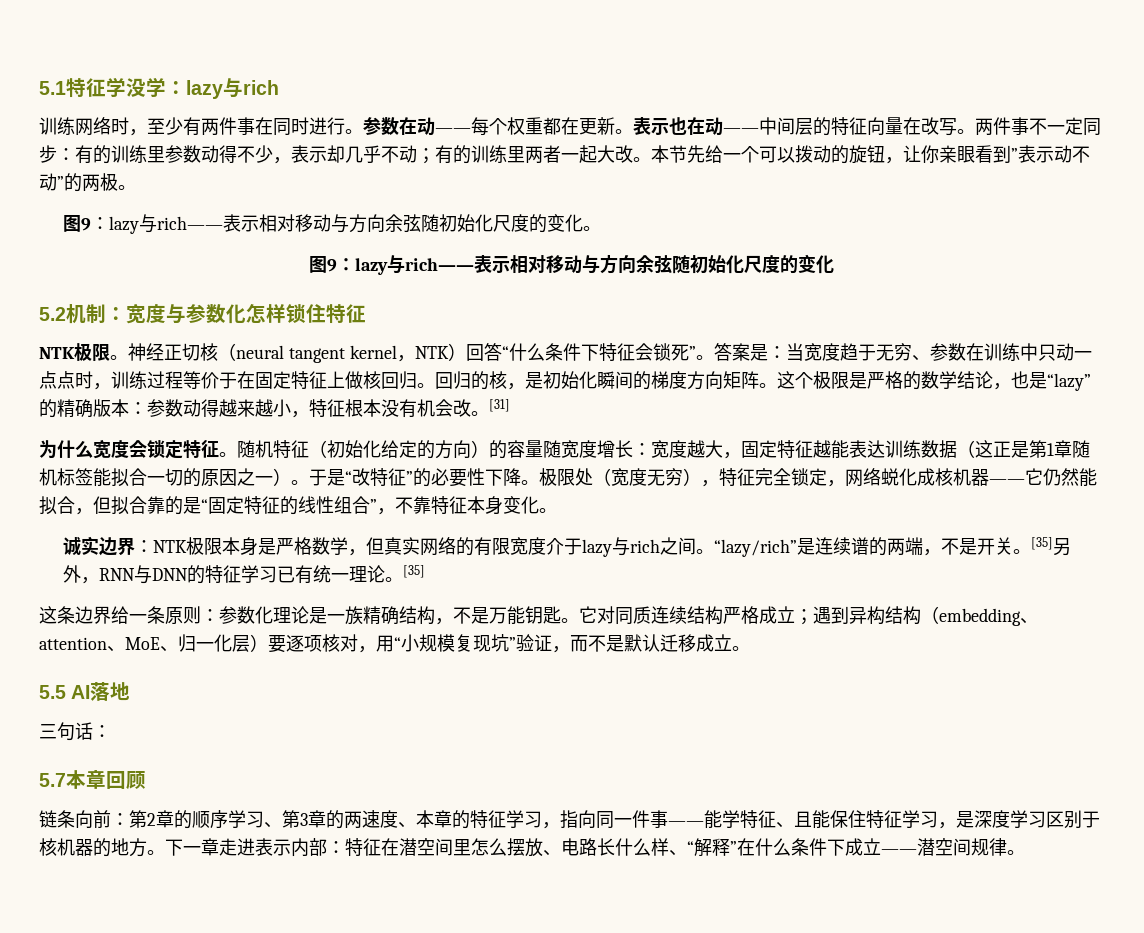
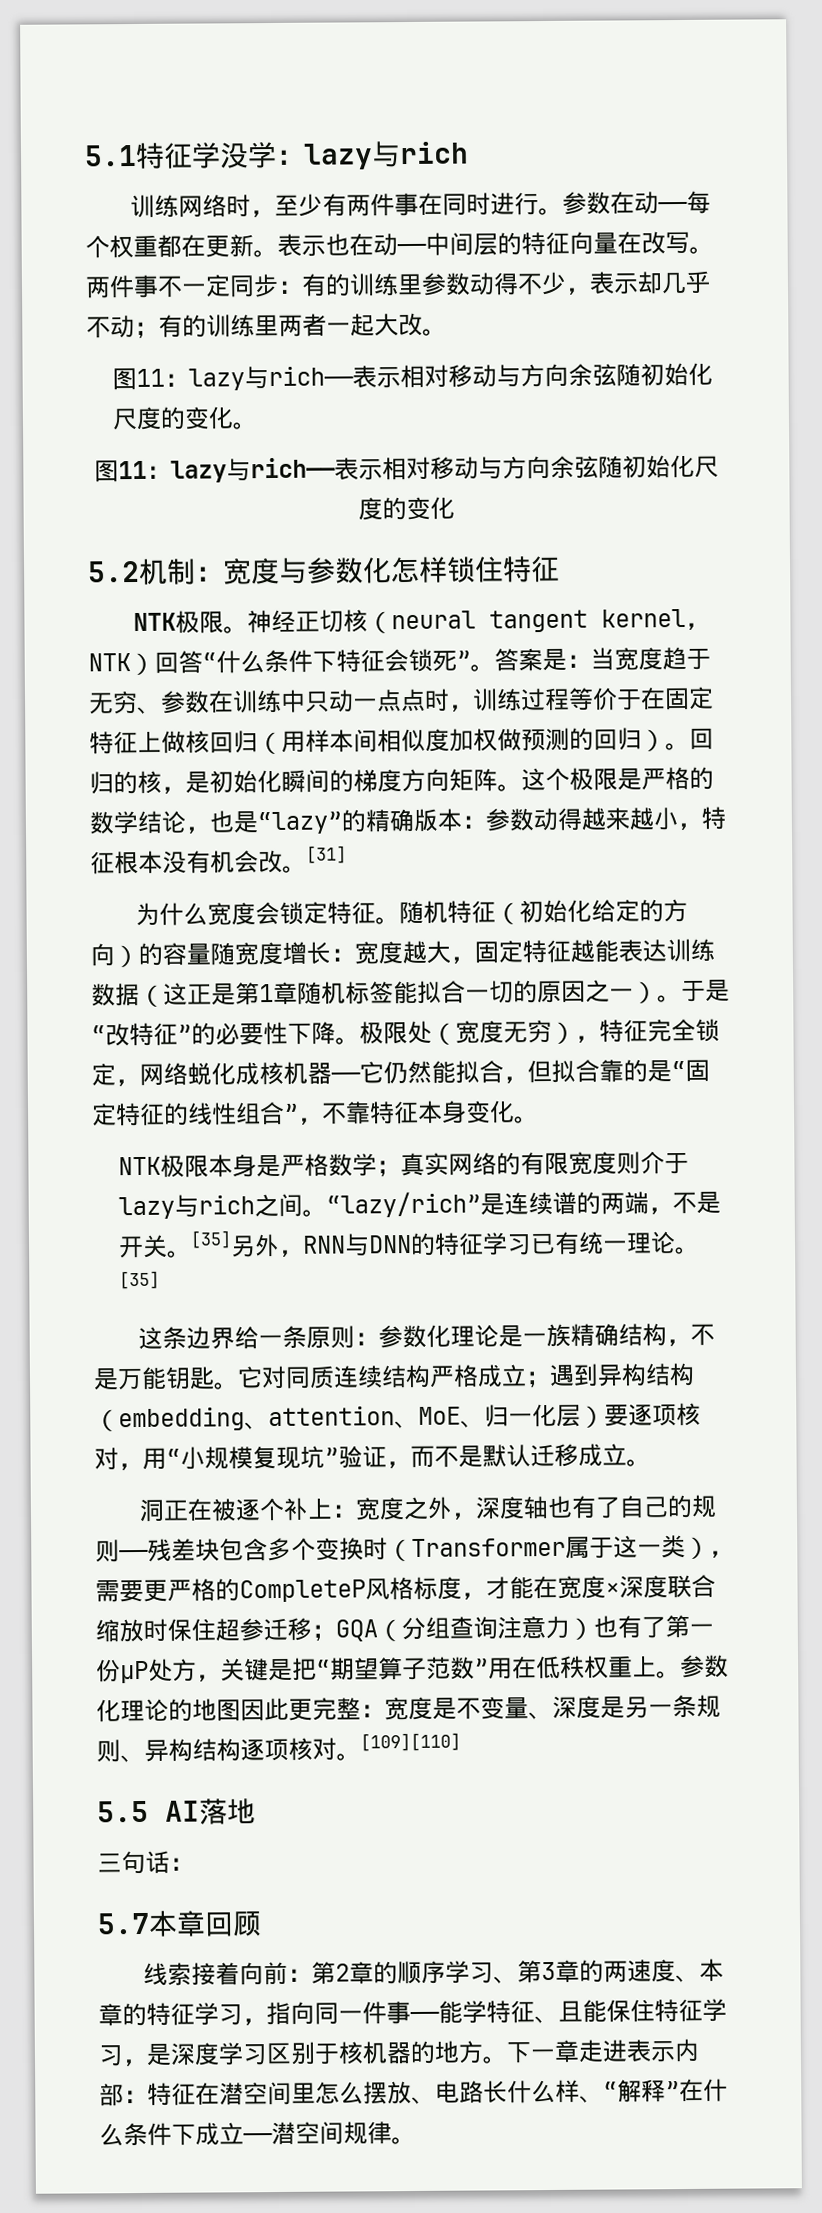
[651,145,1090,164] [39,173,136,192] [62,215,91,232] 本节先给一个可以拨动的旋钮，让你亲眼看到”表示动不动”的两极。 // 图9 -> [112,367,166,391] // 图11
[326,259,337,272] 9 -> [118,460,147,480] 11
(417, 380) none -> [257,727,666,755] （用样本间相似度加权做预测的回归）
[62,536,153,556] 诚实边界： -> (539, 1120) none
[347,537,384,556] ，但 -> [376,1160,402,1178] ；
(546, 546) none -> [616,1151,642,1175] 则
(750, 648) none -> [138,1494,717,1523] [95,1535,734,1563] [95,1574,716,1603] [95,1614,714,1643] [96,1654,729,1684] [96,1694,721,1723] [96,1737,361,1763] [360,1732,461,1752] // 洞正在被逐个补上：宽度之外，深度轴也有了自己的规则——残差块包含多个变换时（Transformer属于这一类），需要更严格的CompleteP风格标度，才能在宽度×深度联合缩放时保住超参迁移；GQA（分组查询注意力）也有了第一份μP处方，关键是把“期望算子范数”用在低秩权重上。参数化理论的地图因此更完整：宽度是不变量、深度是另一条规则、异构结构逐项核对。[109][110]
[39,810,75,828] 链条 -> [142,1962,240,1986] 线索接着

